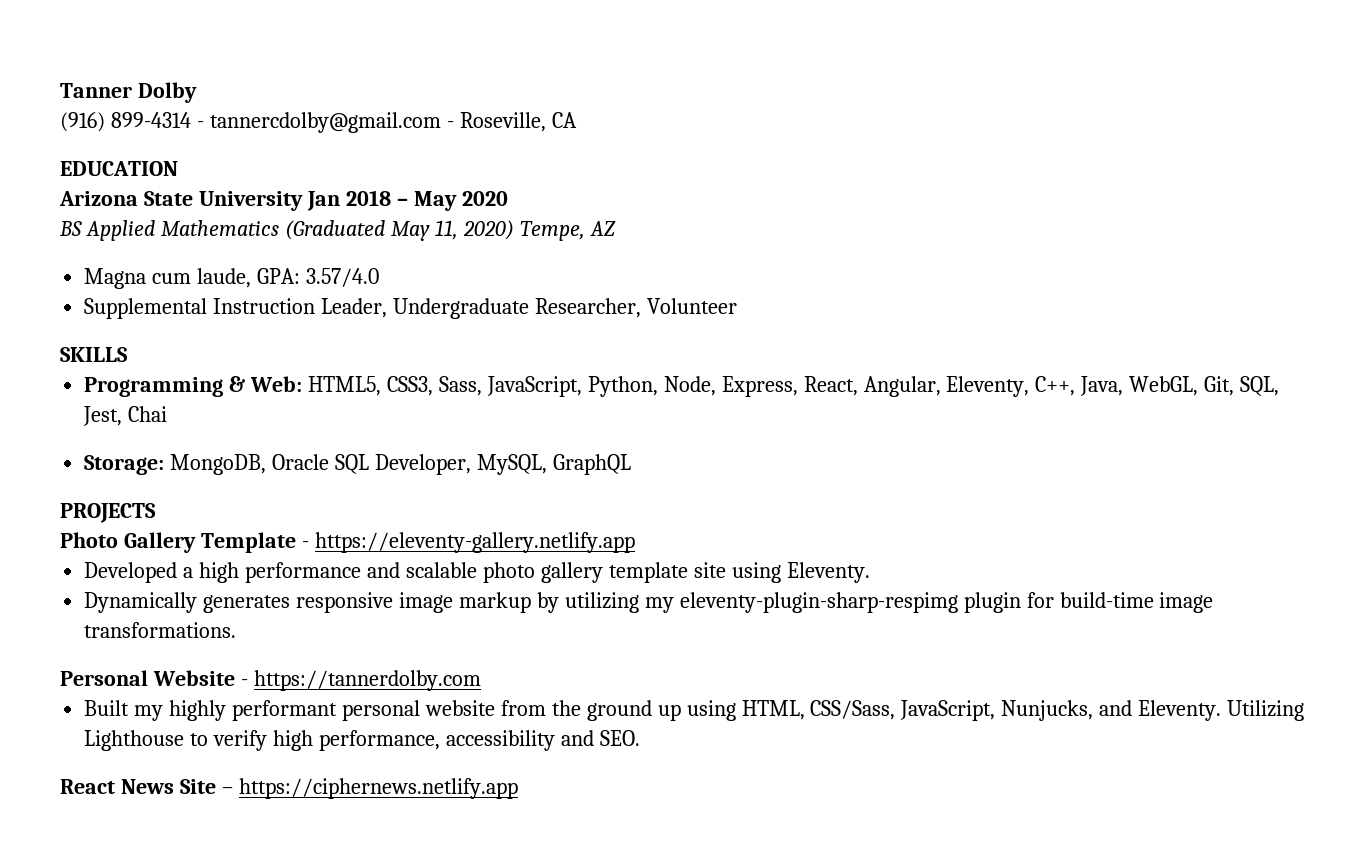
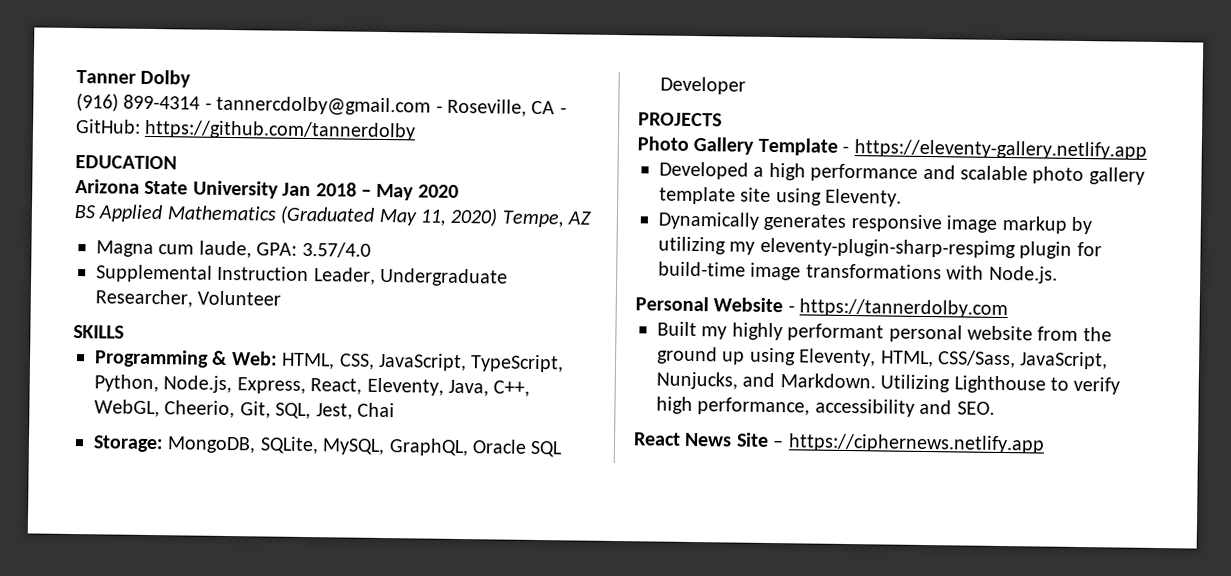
(577, 120) none -> [559,107,567,115] [75,119,417,141] - GitHub: https://github.com/tannerdolby
[308,376,1199,397] HTML5, CSS3, Sass, JavaScript, Python, Node, Express, React, Angular, Eleventy, C++, Java, WebGL, -> [281,352,565,373] [94,374,531,397] [94,399,236,419] HTML, CSS, JavaScript, TypeScript, Python, Node.js, Express, React, Eleventy, Java, C++, WebGL, Cheerio,
[272,454,631,475] Oracle SQL Developer, MySQL, GraphQL -> [259,436,564,458] [660,76,746,95] SQLite, MySQL, GraphQL, Oracle SQL Developer
[84,622,237,638] transformations. -> [805,263,1058,284] transformations with Node.js.
(736, 710) none -> [799,348,877,367] Eleventy,
[1138,700,1222,721] Eleventy. -> [779,373,876,389] Markdown.

